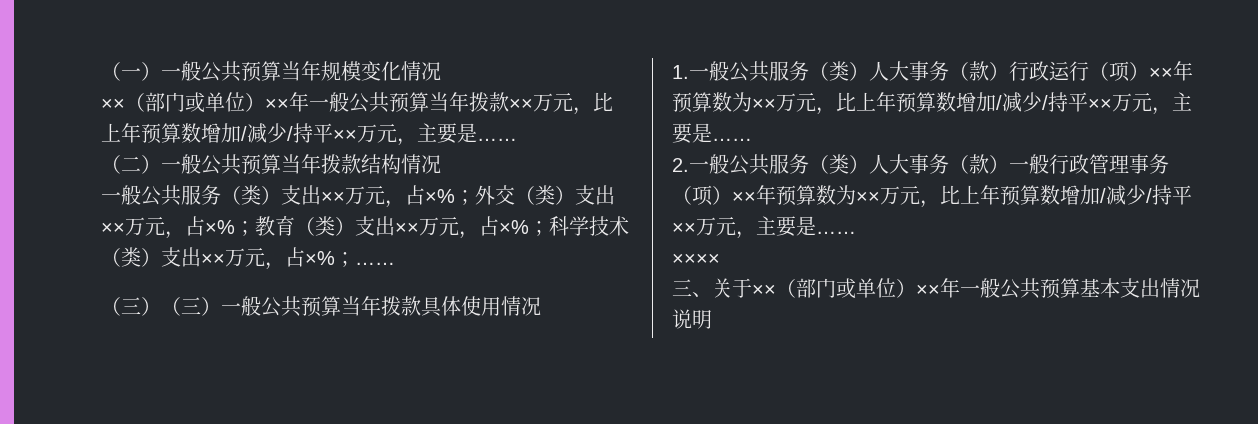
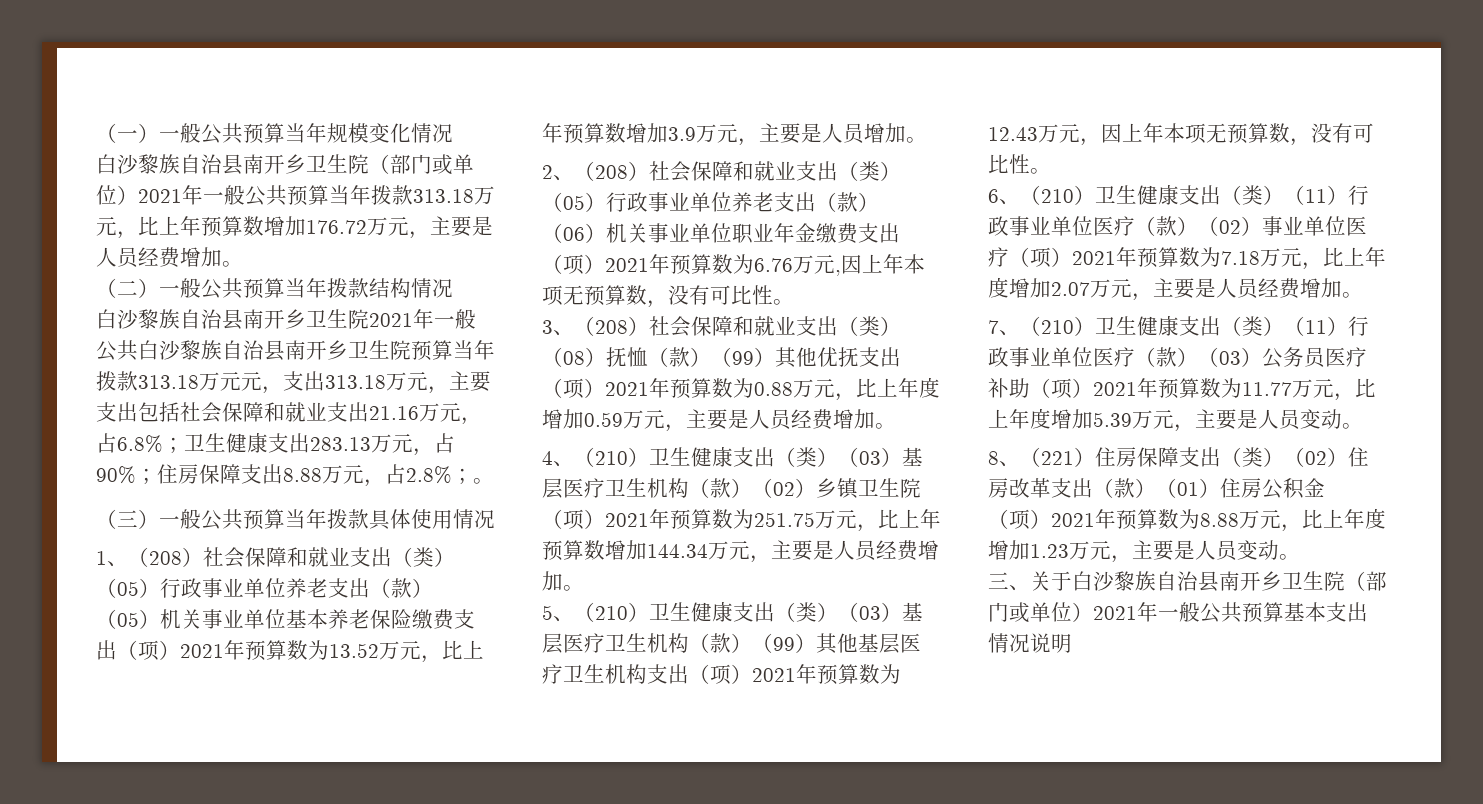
[101,92,289,113] ××（部门或单位）×× -> [96,154,474,175] [96,185,182,205] 白沙黎族自治县南开乡卫生院（部门或单位）2021
[509,92,613,115] [101,123,517,146] ××万元，比上年预算数增加/减少/持平××万元，主要是…… -> [413,186,495,205] [96,216,493,239] [96,247,243,268] 313.18万元，比上年预算数增加176.72万元，主要是人员经费增加。
[101,185,615,208] [101,216,629,239] [101,247,395,270] [101,297,221,316] 一般公共服务（类）支出××万元，占×%；外交（类）支出××万元，占×%；教育（类）支出××万元，占×%；科学技术（类）支出××万元，占×%；…… // （三）（三） -> [96,309,476,330] [96,340,495,361] [96,371,491,394] [96,402,482,425] [96,433,455,456] [96,464,494,487] [96,509,159,529] 白沙黎族自治县南开乡卫生院2021年一般公共白沙黎族自治县南开乡卫生院预算当年拨款313.18万元元，支出313.18万元，主要支出包括社会保障和就业支出21.16万元，占6.8%；卫生健康支出283.13万元，占90%；住房保障支出8.88万元，占2.8%；。 // （三）
[672,61,1193,82] [672,92,1192,115] [672,123,752,144] [672,154,1169,175] [672,185,1192,208] [672,216,856,239] [672,253,720,265] [672,278,940,299] 1.一般公共服务（类）人大事务（款）行政运行（项）××年预算数为××万元，比上年预算数增加/减少/持平××万元，主要是…… // 2.一般公共服务（类）人大事务（款）一般行政管理事务（项）××年预算数为××万元，比上年预算数增加/减少/持平××万元，主要是…… // ×××× // 三、关于××（部门或单位）×× -> [96,547,455,568] [96,578,433,598] [96,609,475,630] [96,640,484,663] [542,123,927,146] [542,161,901,182] [542,192,879,212] [542,223,900,244] [542,254,925,276] [542,285,794,308] [542,316,901,337] [542,347,901,368] [542,377,940,401] [542,409,896,432] [542,447,923,467] [542,478,921,499] [542,509,941,532] [542,540,939,563] [542,571,584,591] [542,602,923,622] [542,633,921,654] [542,664,901,685] [988,123,1374,146] [988,154,1051,174] [988,185,1369,205] [988,216,1367,236] [988,247,1386,270] [988,277,1363,301] [988,316,1369,336] [988,347,1367,368] [988,378,1376,401] [988,408,1363,432] [988,447,1369,467] [988,478,1325,499] [988,508,1386,532] [988,540,1300,563] [988,571,1387,592] [988,602,1137,623] 1、（208）社会保障和就业支出（类）（05）行政事业单位养老支出（款）（05）机关事业单位基本养老保险缴费支出（项）2021年预算数为13.52万元，比上年预算数增加3.9万元，主要是人员增加。 // 2、（208）社会保障和就业支出（类）（05）行政事业单位养老支出（款）（06）机关事业单位职业年金缴费支出（项）2021年预算数为6.76万元,因上年本项无预算数，没有可比性。 // 3、（208）社会保障和就业支出（类）（08）抚恤（款）（99）其他优抚支出（项）2021年预算数为0.88万元，比上年度增加0.59万元，主要是人员经费增加。 // 4、（210）卫生健康支出（类）（03）基层医疗卫生机构（款）（02）乡镇卫生院（项）2021年预算数为251.75万元，比上年预算数增加144.34万元，主要是人员经费增加。 // 5、（210）卫生健康支出（类）（03）基层医疗卫生机构（款）（99）其他基层医疗卫生机构支出（项）2021年预算数为12.43万元，因上年本项无预算数，没有可比性。 // 6、（210）卫生健康支出（类）（11）行政事业单位医疗（款）（02）事业单位医疗（项）2021年预算数为7.18万元，比上年度增加2.07万元，主要是人员经费增加。 // 7、（210）卫生健康支出（类）（11）行政事业单位医疗（款）（03）公务员医疗补助（项）2021年预算数为11.77万元，比上年度增加5.39万元，主要是人员变动。 // 8、（221）住房保障支出（类）（02）住房改革支出（款）（01）住房公积金（项）2021年预算数为8.88万元，比上年度增加1.23万元，主要是人员变动。 // 三、关于白沙黎族自治县南开乡卫生院（部门或单位）2021

